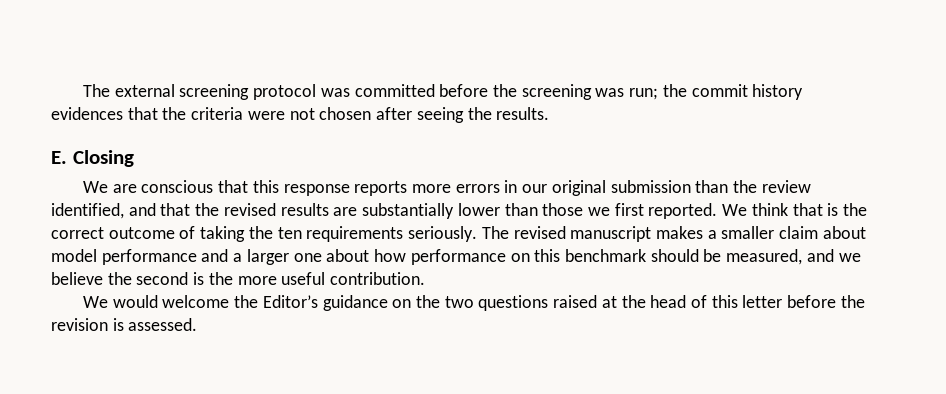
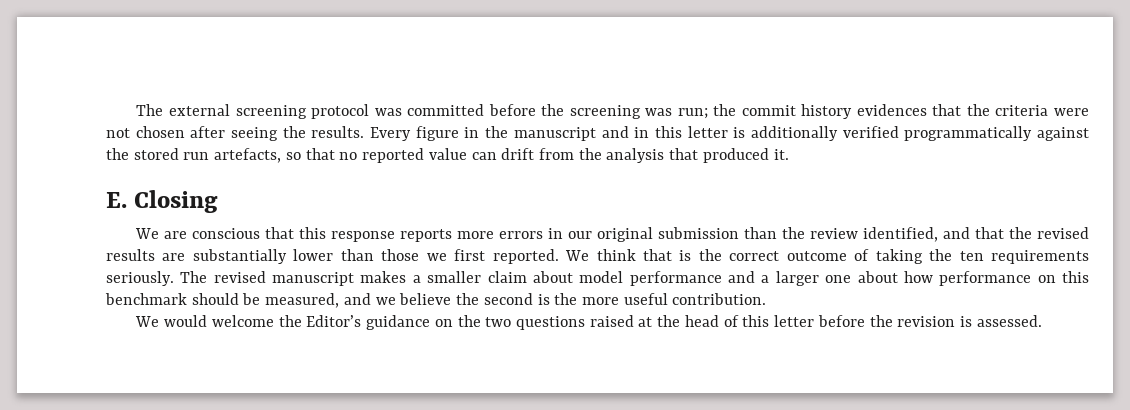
(550, 113) none -> [370,126,1090,141] [106,148,789,163] Every figure in the manuscript and in this letter is additionally verified programmatically against the stored run artefacts, so that no reported value can drift from the analysis that produced it.

